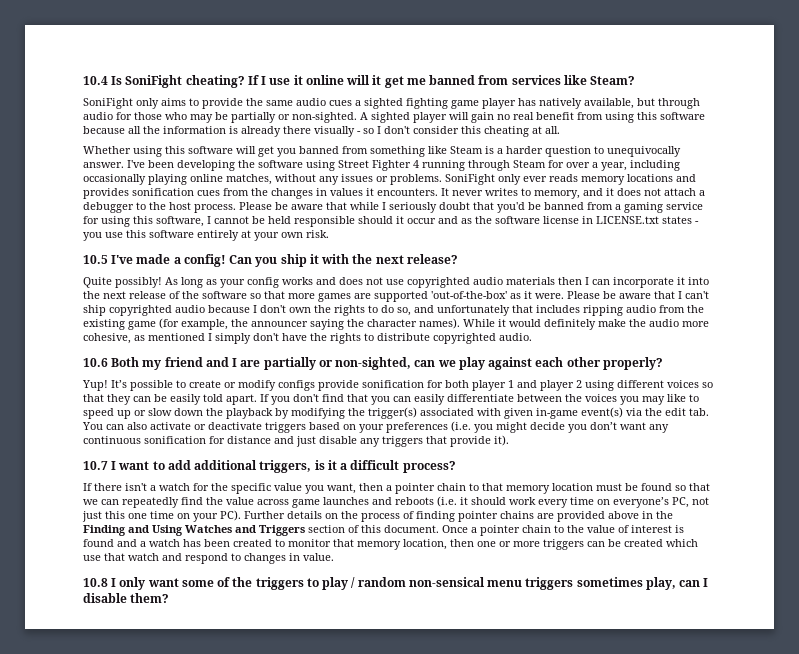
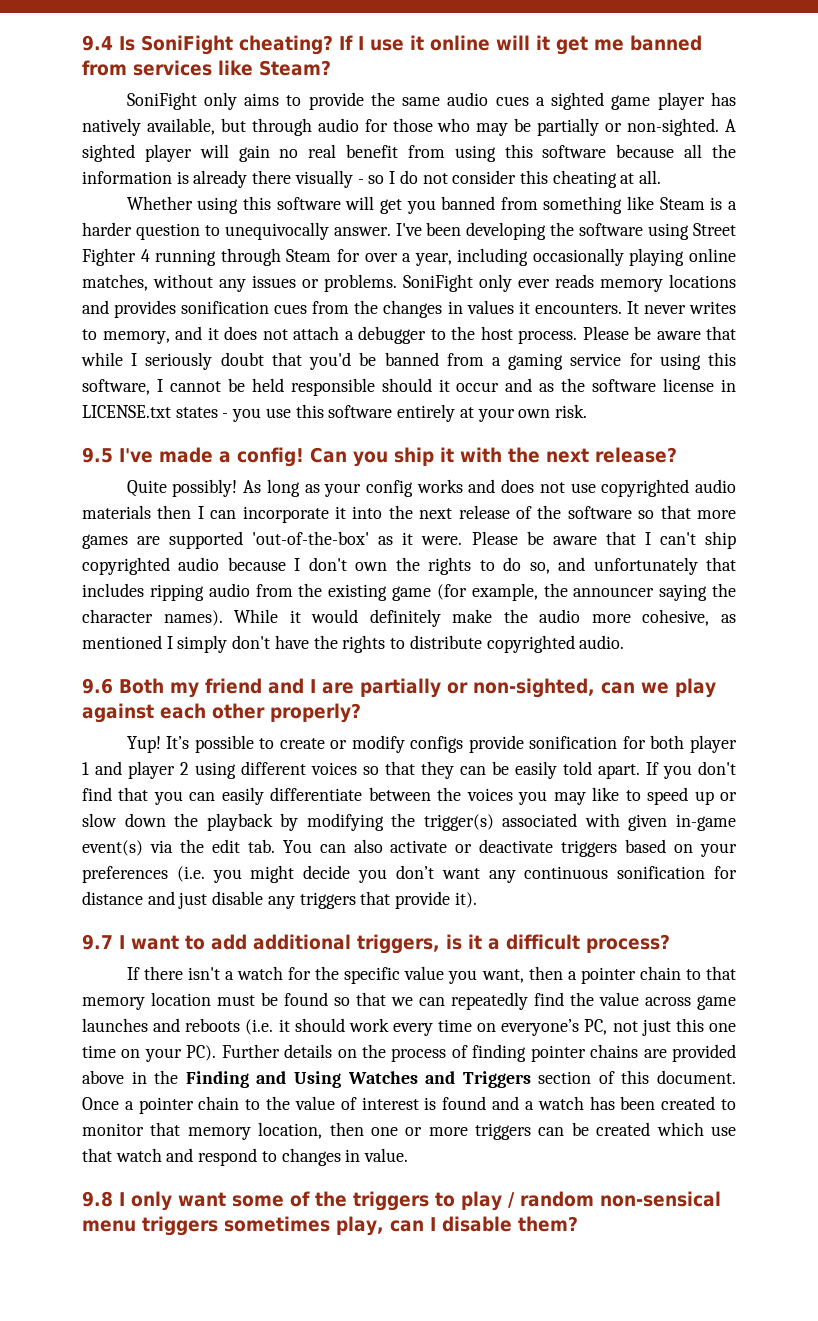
[83,76,108,85] 10.4 -> [82,35,113,51] 9.4
[406,98,448,109] fighting -> (605, 101) none
[384,126,410,134] don't -> [399,170,448,184] do not
[83,255,108,264] 10.5 -> [82,447,113,463] 9.5
[83,358,108,367] 10.6 -> [82,678,113,694] 9.6
[83,461,108,470] 10.7 -> [82,934,113,950] 9.7
[83,578,108,587] 10.8 -> [82,1191,113,1207] 9.8

